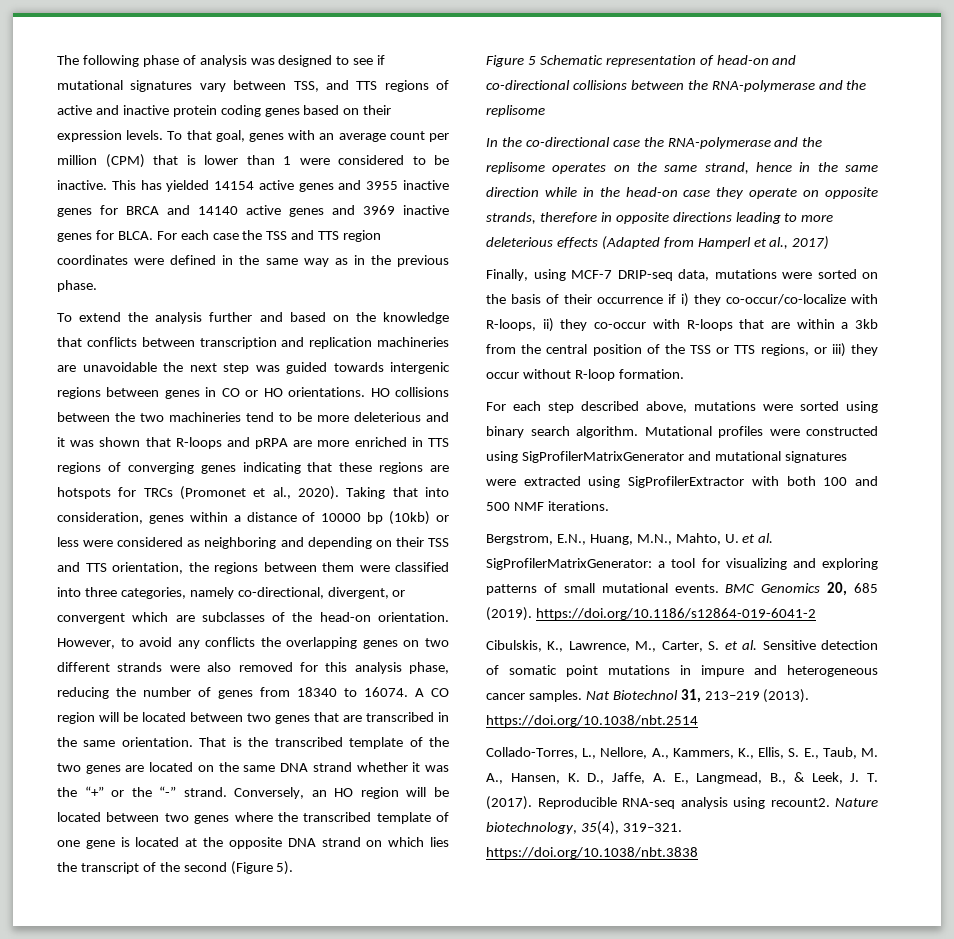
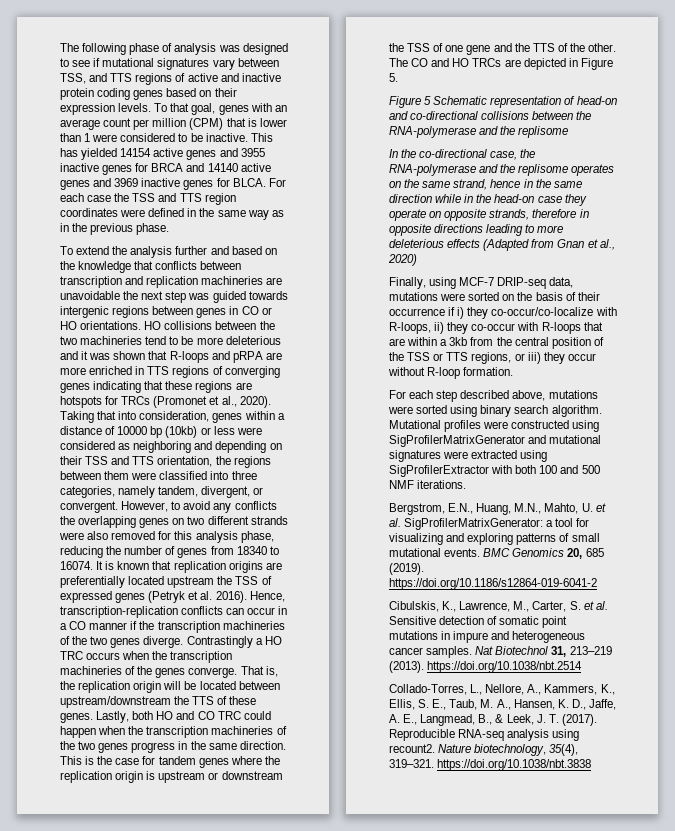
[237,587,324,599] co-directional, -> [158,486,199,497] tandem,
[57,612,449,624] convergent which are subclasses of the head-on orientation. -> [60,501,118,513] convergent.
[415,688,449,697] [57,712,449,724] [57,737,450,749] [57,762,449,774] [57,786,450,799] [57,812,449,824] [57,837,449,849] [57,861,294,875] A CO region will be located between two genes that are transcribed in the same orientation. That is the transcribed template of the two genes are located on the same DNA strand whether it was the “+” or the “-” strand. Conversely, an HO region will be located between two genes where the transcribed template of one gene is located at the opposite DNA strand on which lies the transcript of the second (Figure 5). -> [96,561,282,573] [60,576,272,588] [60,591,285,603] [60,606,288,618] [60,621,285,633] [60,636,282,648] [60,651,233,663] [60,666,278,678] [60,681,280,693] [60,696,257,708] [60,711,271,723] [60,726,287,738] [60,741,286,753] [60,756,280,768] [60,771,283,783] [389,43,617,55] [389,58,613,70] [389,73,398,82] It is known that replication origins are preferentially located upstream the TSS of expressed genes (Petryk et al. 2016). Hence, transcription-replication conflicts can occur in a CO manner if the transcription machineries of the two genes diverge. Contrastingly a HO TRC occurs when the transcription machineries of the genes converge. That is, the replication origin will be located between upstream/downstream the TTS of these genes. Lastly, both HO and CO TRC could happen when the transcription machineries of the two genes progress in the same direction. This is the case for tandem genes where the replication origin is upstream or downstream the TSS of one gene and the TTS of the other. The CO and HO TRCs are depicted in Figure 5.
[612,140,640,147] case -> [490,151,518,160] case,
[697,236,830,250] Hamperl et al., 2017) -> [557,239,615,250] [388,254,417,266] Gnan et al., 2020)

